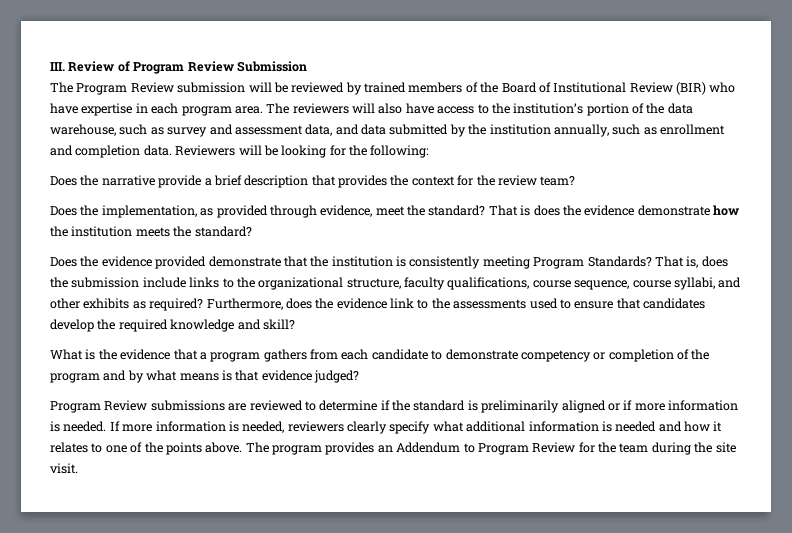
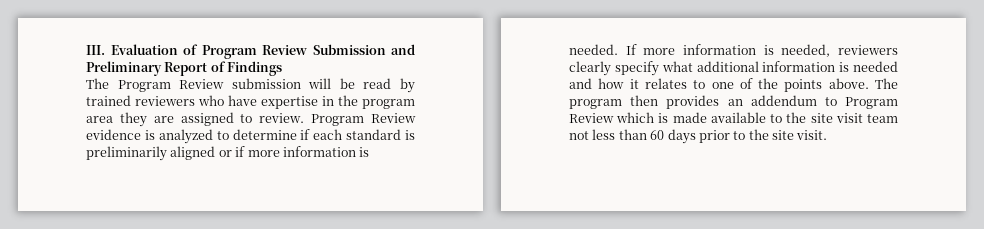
[68,61,115,72] Review -> [110,44,178,55] Evaluation
(307, 66) none -> [391,44,415,55] [86,61,283,76] and Preliminary Report of Findings
[291,82,345,93] reviewed -> [363,78,392,89] read
[408,82,736,95] [50,103,693,116] [50,124,725,137] [50,145,430,158] [50,175,576,188] [50,205,739,218] [50,226,252,237] [50,256,728,269] [50,277,742,290] [50,298,705,311] [50,319,295,332] [50,349,710,362] [50,370,359,383] [50,400,303,413] members of the Board of Institutional Review (BIR) who have expertise in each program area. The reviewers will also have access to the institution’s portion of the data warehouse, such as survey and assessment data, and data submitted by the institution annually, such as enrollment and completion data. Reviewers will be looking for the following: // Does the narrative provide a brief description that provides the context for the review team? // Does the implementation, as provided through evidence, meet the standard? That is does the evidence demonstrate how the institution meets the standard? // Does the evidence provided demonstrate that the institution is consistently meeting Program Standards? That is, does the submission include links to the organizational structure, faculty qualifications, course sequence, course syllabi, and other exhibits as required? Furthermore, does the evidence link to the assessments used to ensure that candidates develop the required knowledge and skill? // What is the evidence that a program gathers from each candidate to demonstrate competency or completion of the program and by what means is that evidence judged? // Program Review submissions are reviewed -> [135,95,415,109] [86,112,416,127] [86,129,213,144] reviewers who have expertise in the program area they are assigned to review. Program Review evidence is analyzed
[392,400,410,411] the -> [313,129,343,140] each
(322, 450) none -> [630,95,659,106] then
[396,442,461,453] Addendum -> [750,95,817,106] addendum
[578,442,691,455] for the team during -> [616,112,898,123] [569,129,746,144] which is made available to the site visit team not less than 60 days prior to

